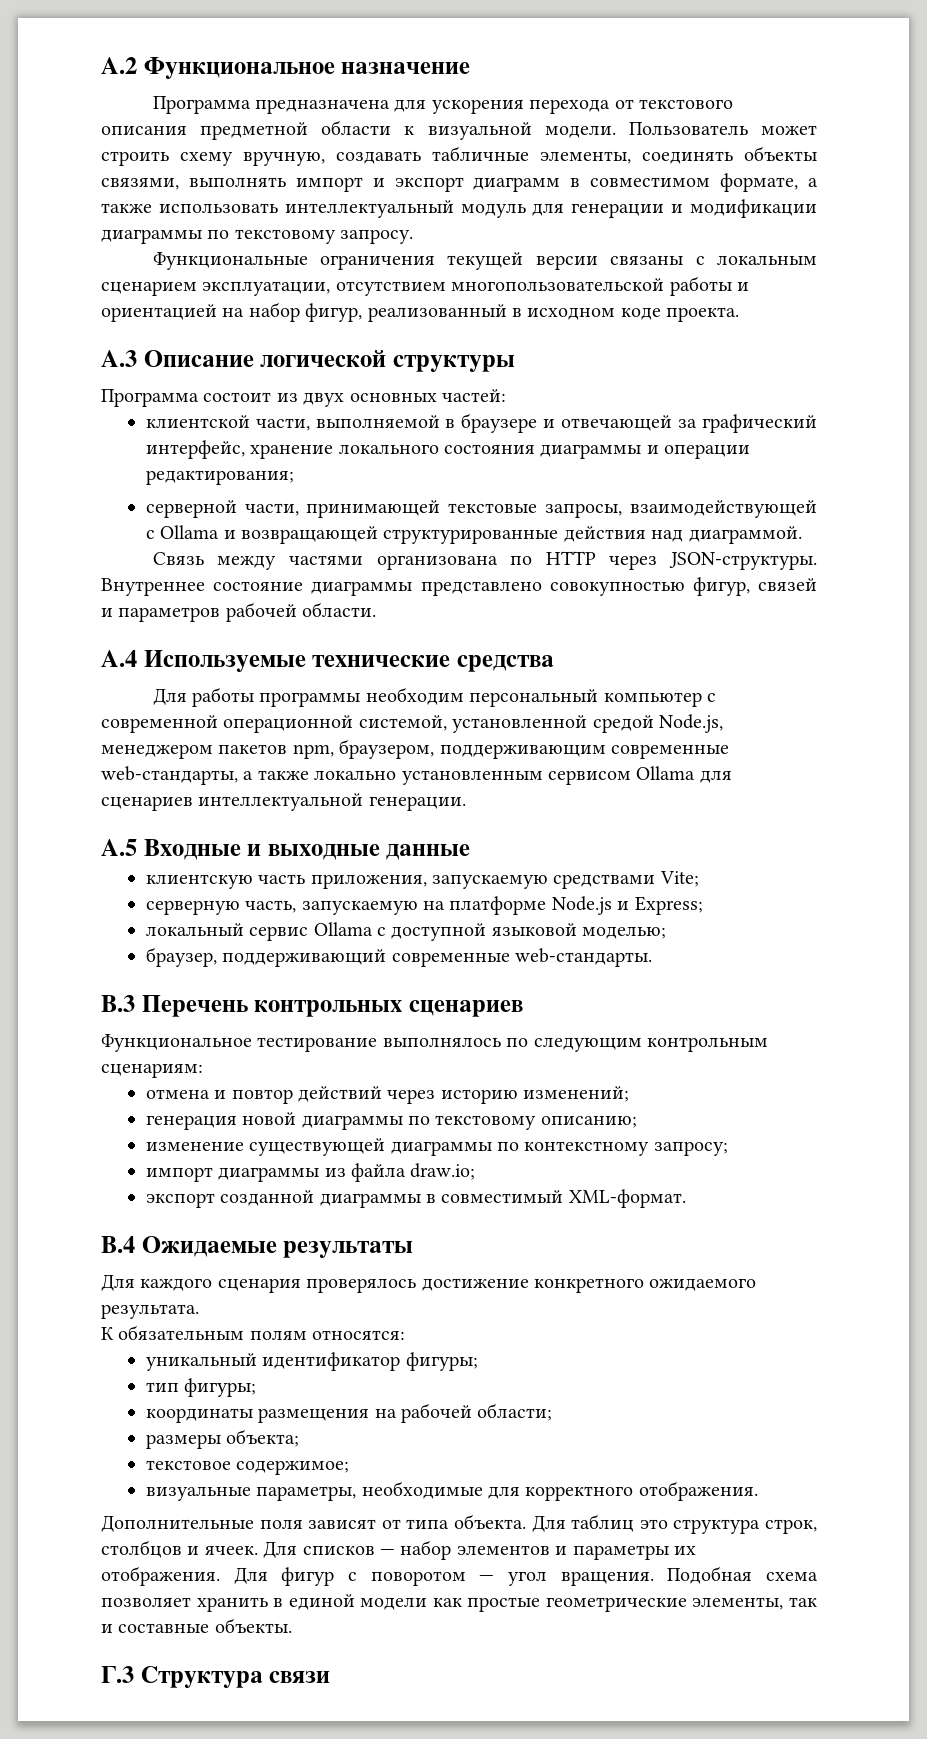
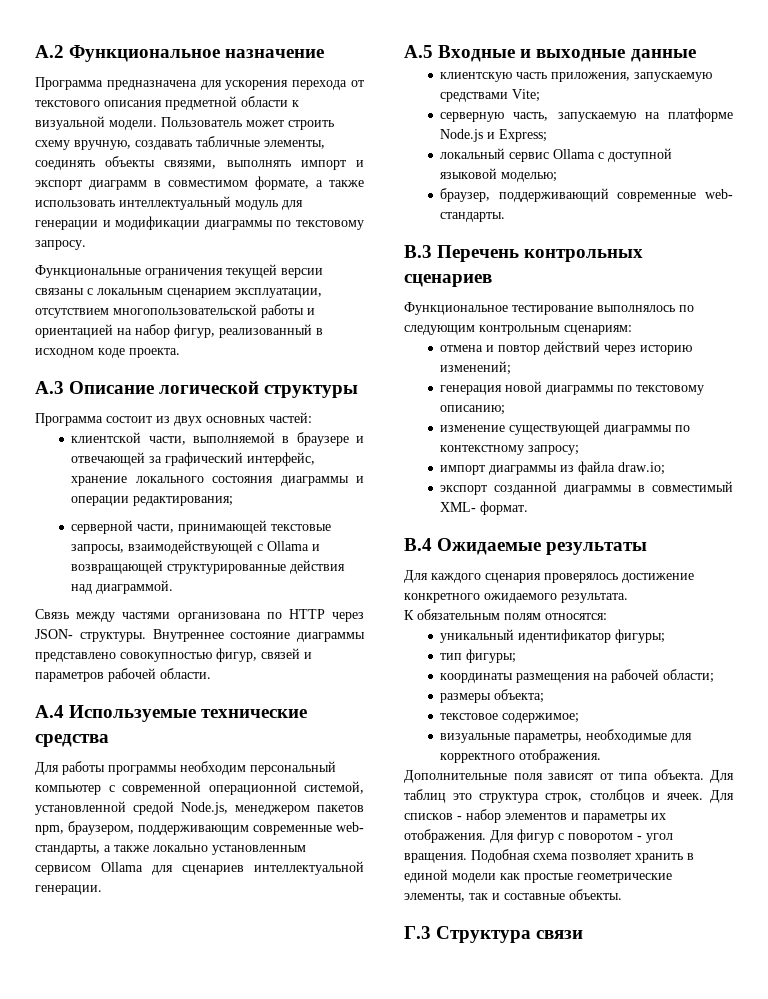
[669,552,818,570] JSON-структуры. -> [35,629,146,642] JSON- структуры.
[101,766,238,785] web-стандарты, -> [336,822,364,832] [35,845,100,855] web- стандарты,
[514,948,652,967] web-стандарты. -> [705,189,733,199] [440,212,506,222] web- стандарты.
[568,1189,686,1208] XML-формат. -> [440,501,529,515] XML- формат.
[380,1549,395,1555] — -> [457,816,462,820] -
[479,1575,495,1581] — -> [637,836,642,840] -

